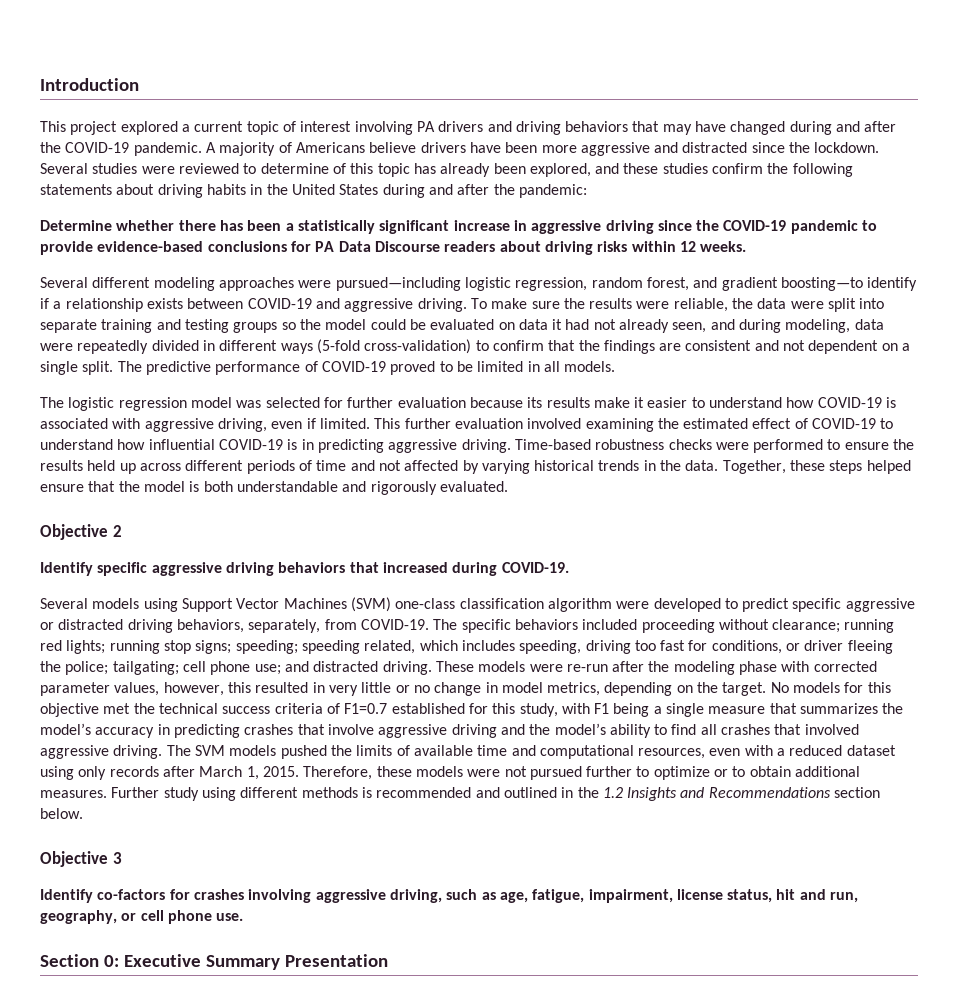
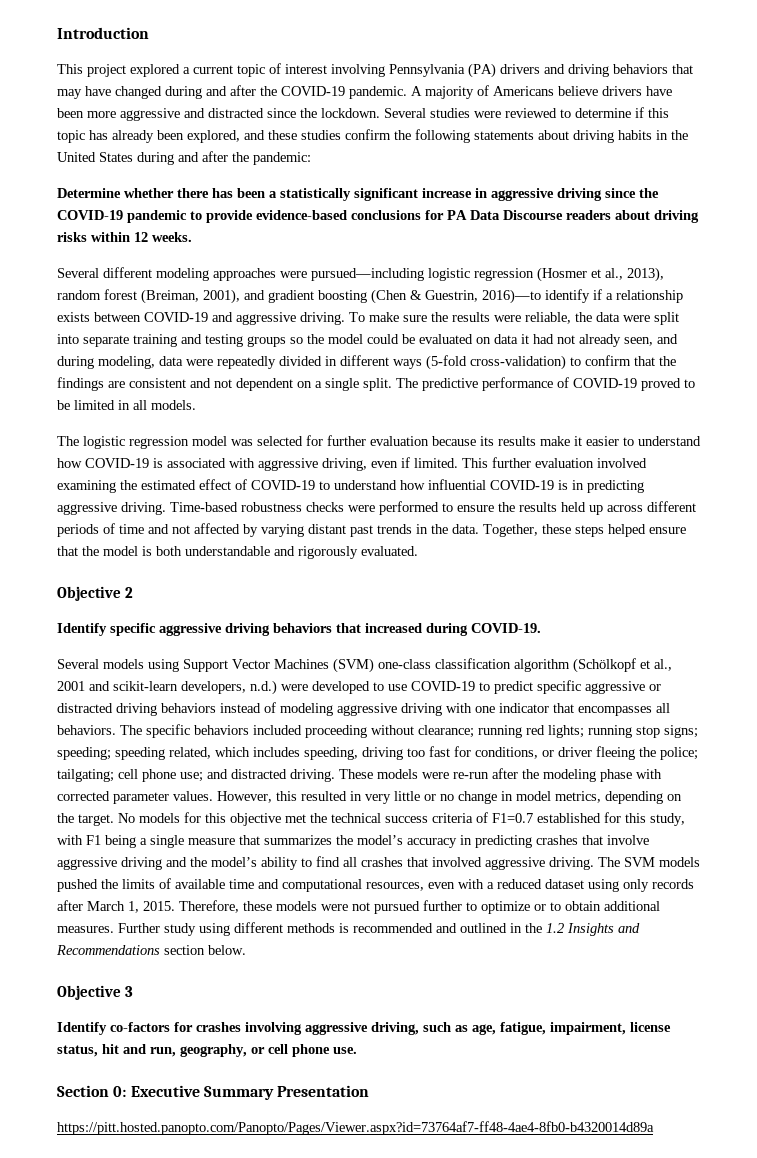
[416,121,435,132] PA -> [389,63,496,78] Pennsylvania (PA)
[332,163,346,174] of -> [635,107,644,118] if
[515,277,863,291] regression, random forest, and gradient boosting—to -> [474,267,664,282] [57,289,541,304] regression (Hosmer et al., 2013), random forest (Breiman, 2001), and gradient boosting (Chen & Guestrin, 2016)—to
[534,460,595,471] historical -> [308,524,373,537] distant past
[616,598,721,612] were developed -> [573,658,672,673] [57,680,475,695] (Schölkopf et al., 2001 and scikit-learn developers, n.d.) were developed to use COVID-19
[176,619,429,633] behaviors, separately, from COVID-19. -> [161,702,670,716] [57,725,116,735] behaviors instead of modeling aggressive driving with one indicator that encompasses all behaviors.
[114,682,224,696] values, however, -> [173,791,272,803] values. However,
(388, 960) none -> [57,1121,654,1135] // https://pitt.hosted.panopto.com/Panopto/Pages/Viewer.aspx?id=73764af7-ff48-4ae4-8fb0-b4320014d89a

